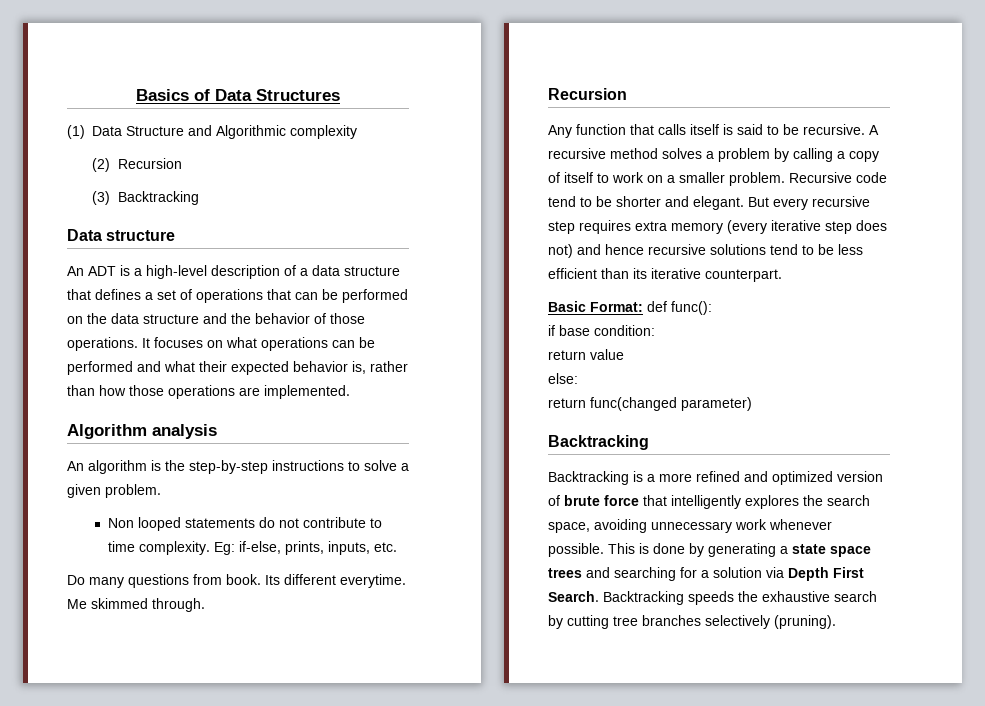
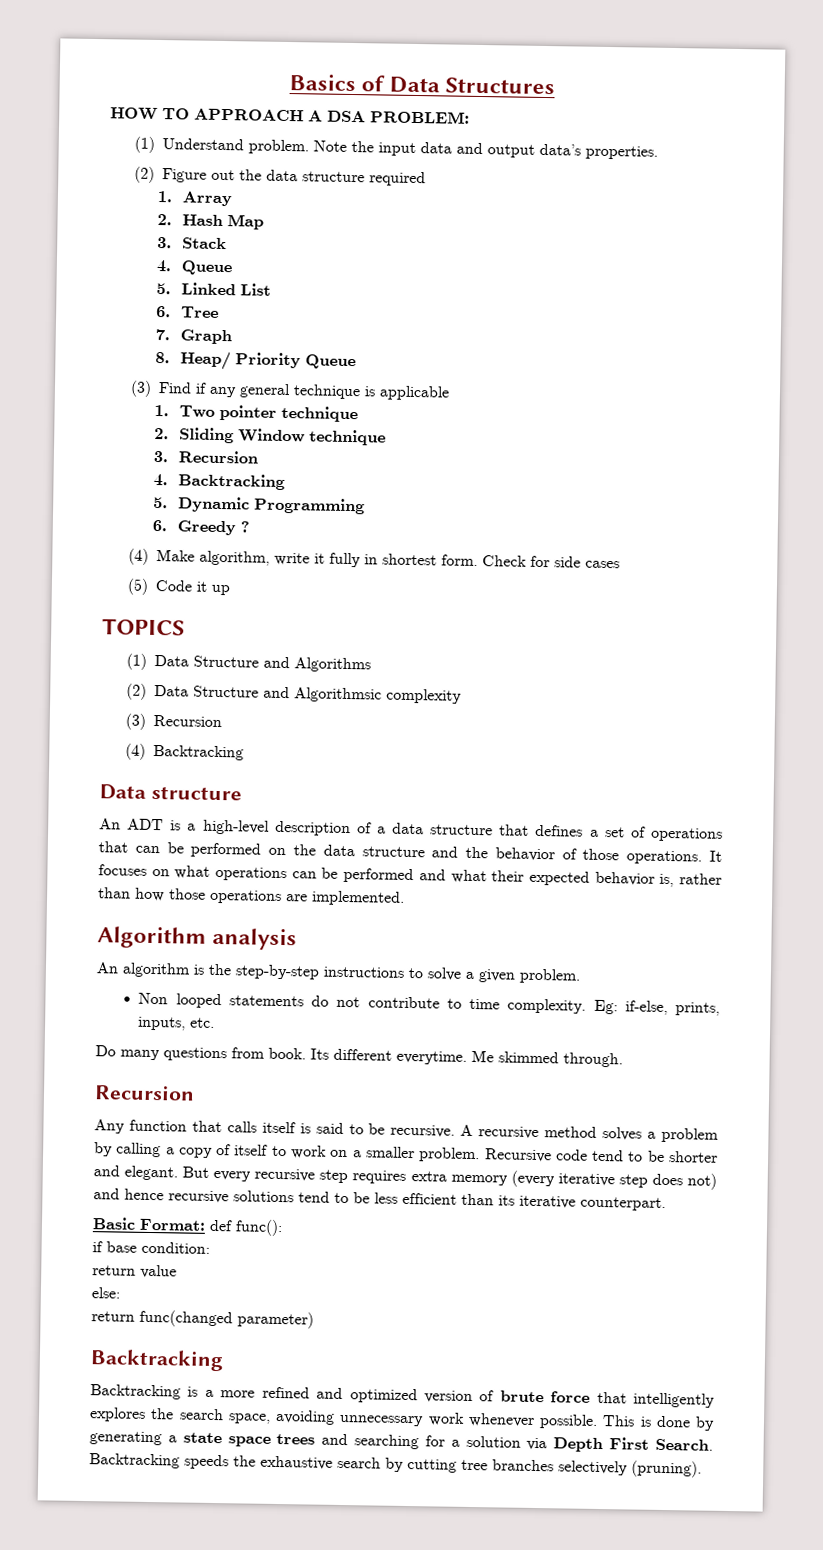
[67,125,287,139] (1) Data Structure and Algorithmic -> [110,107,470,124] [133,136,658,160] [133,166,426,187] [157,190,234,207] [157,213,265,230] [157,236,228,250] [156,259,233,276] [156,282,272,296] [156,305,220,318] [155,328,233,345] [155,351,357,371] [129,380,450,401] [154,404,359,423] [154,427,387,446] [153,450,260,464] [153,473,286,491] [153,496,366,515] [152,519,251,536] [127,548,620,569] [126,578,230,596] [102,618,185,636] [125,653,371,673] [125,683,382,703] HOW TO APPROACH A DSA PROBLEM: // (1) Understand problem. Note the input data and output data’s properties. // (2) Figure out the data structure required // 1. Array // 2. Hash Map // 3. Stack // 4. Queue // 5. Linked List // 6. Tree // 7. Graph // 8. Heap/ Priority Queue // (3) Find if any general technique is applicable // 1. Two pointer technique // 2. Sliding Window technique // 3. Recursion // 4. Backtracking // 5. Dynamic Programming // 6. Greedy ? // (4) Make algorithm, write it fully in shortest form. Check for side cases // (5) Code it up // TOPICS // (1) Data Structure and Algorithms // (2) Data Structure and Algorithmsic
[92,158,182,172] [92,191,111,205] (2) Recursion // (3) -> [124,713,222,730] [124,743,146,760] (3) Recursion // (4)

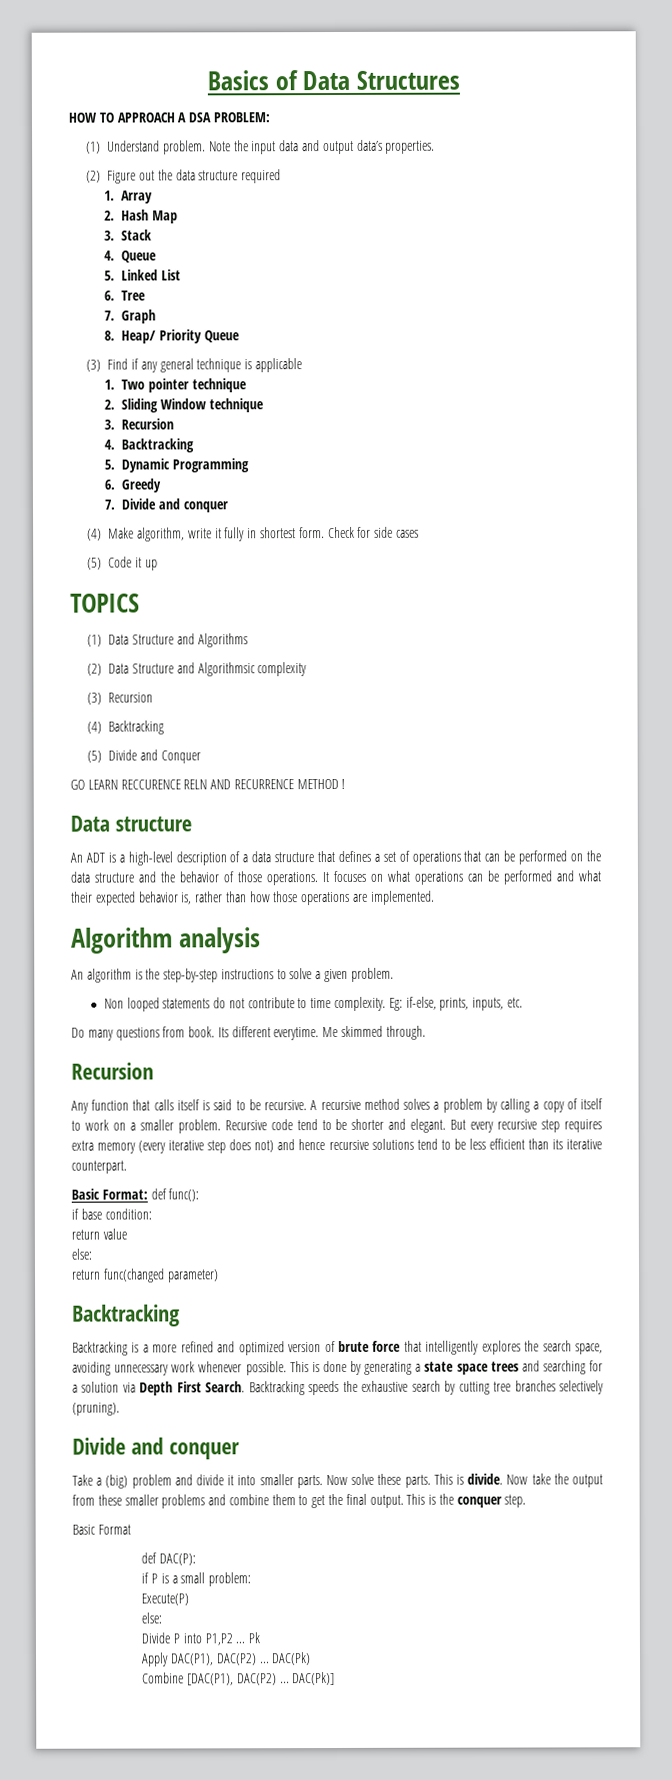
[240,521,251,533] ? -> [103,498,229,513] // 7. Divide and conquer
(244, 752) none -> [87,749,201,764] [70,778,346,790] // (5) Divide and Conquer // GO LEARN RECCURENCE RELN AND RECURRENCE METHOD !
(702, 1469) none -> [72,1437,240,1460] [72,1473,603,1489] [72,1493,527,1509] [72,1524,131,1535] [141,1552,197,1566] [141,1572,252,1587] [141,1593,190,1606] [141,1612,163,1624] [141,1632,261,1646] [141,1652,312,1667] [142,1672,336,1686] // Divide and conquer // Take a (big) problem and divide it into smaller parts. Now solve these parts. This is divide. Now take the output from these smaller problems and combine them to get the final output. This is the conquer step. // Basic Format // def DAC(P): // if P is a small problem: // Execute(P) // else: // Divide P into P1,P2 ... Pk // Apply DAC(P1), DAC(P2) ... DAC(Pk) // Combine [DAC(P1), DAC(P2) ... DAC(Pk)]

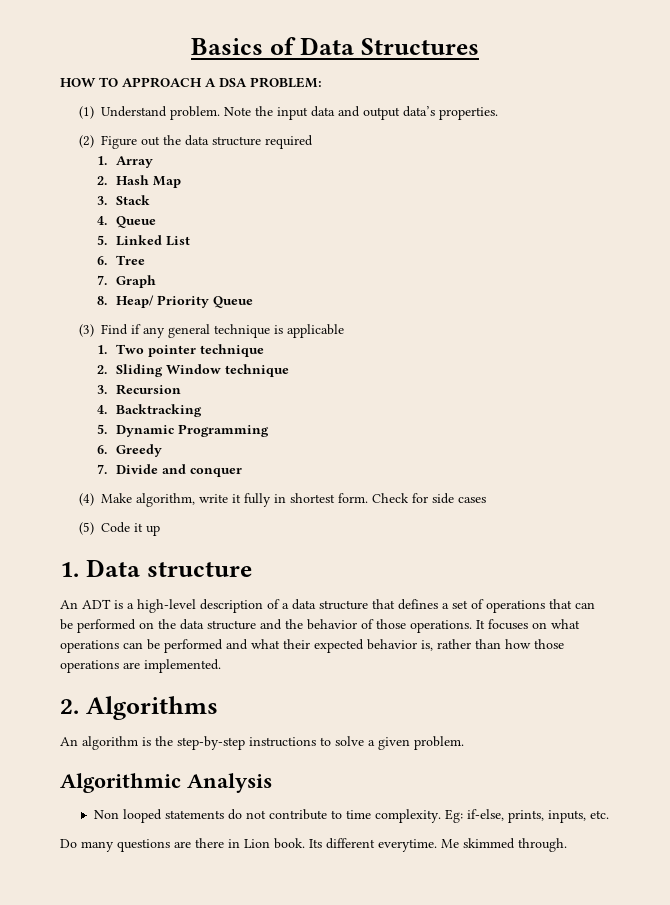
[70,593,140,613] [87,633,248,648] [87,662,308,677] [87,692,154,705] [87,720,165,735] [87,749,201,764] [70,778,346,790] TOPICS // (1) Data Structure and Algorithms // (2) Data Structure and Algorithmsic complexity // (3) Recursion // (4) Backtracking // (5) Divide and Conquer // GO LEARN RECCURENCE RELN AND RECURRENCE METHOD ! // -> [60,562,79,577] 1.
[71,927,261,954] Algorithm analysis -> [60,696,218,720] 2. Algorithms
(394, 974) none -> [60,773,272,793] // Algorithmic Analysis
[162,1026,186,1038] from -> [174,838,270,848] are there in Lion
[71,1062,154,1080] [71,1098,603,1114] [71,1118,603,1134] [71,1138,602,1154] [71,1160,127,1174] [71,1188,200,1202] [71,1208,152,1220] [71,1228,127,1240] [71,1248,92,1260] [71,1268,219,1283] [72,1304,180,1327] [72,1340,603,1356] [72,1360,603,1376] [72,1380,604,1396] [72,1402,120,1416] [72,1437,240,1460] [72,1473,603,1489] [72,1493,527,1509] [72,1524,131,1535] [141,1552,197,1566] [141,1572,252,1587] [141,1593,190,1606] [141,1612,163,1624] [141,1632,261,1646] [141,1652,312,1667] [142,1672,336,1686] // Recursion // Any function that calls itself is said to be recursive. A recursive method solves a problem by calling a copy of itself to work on a smaller problem. Recursive code tend to be shorter and elegant. But every recursive step requires extra memory (every iterative step does not) and hence recursive solutions tend to be less efficient than its iterative counterpart. // Basic Format: def func(): // if base condition: // return value // else: // return func(changed parameter) // Backtracking // Backtracking is a more refined and optimized version of brute force that intelligently explores the search space, avoiding unnecessary work whenever possible. This is done by generating a state space trees and searching for a solution via Depth First Search. Backtracking speeds the exhaustive search by cutting tree branches selectively (pruning). // Divide and conquer // Take a (big) problem and divide it into smaller parts. Now solve these parts. This is divide. Now take the output from these smaller problems and combine them to get the final output. This is the conquer step. // Basic Format // def DAC(P): // if P is a small problem: // Execute(P) // else: // Divide P into P1,P2 ... Pk // Apply DAC(P1), DAC(P2) ... DAC(Pk) // Combine [DAC(P1), DAC(P2) ... DAC(Pk)] -> (567, 845) none

